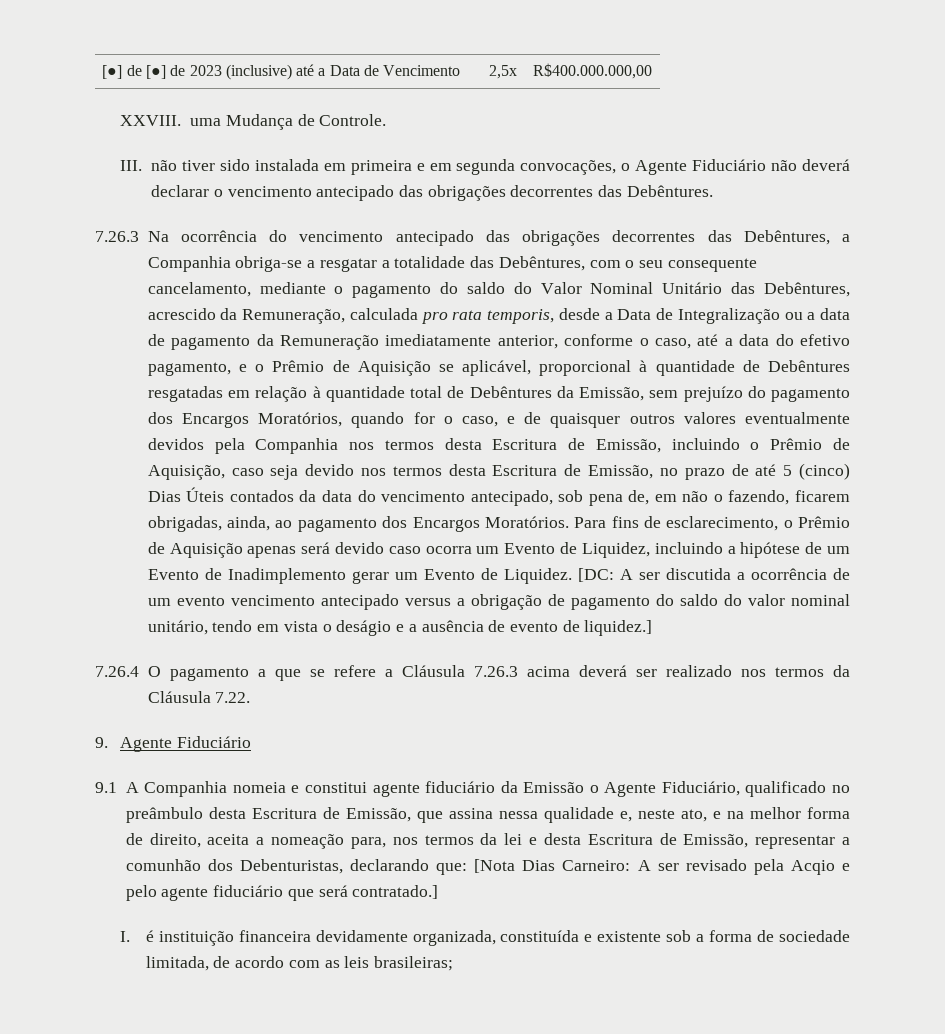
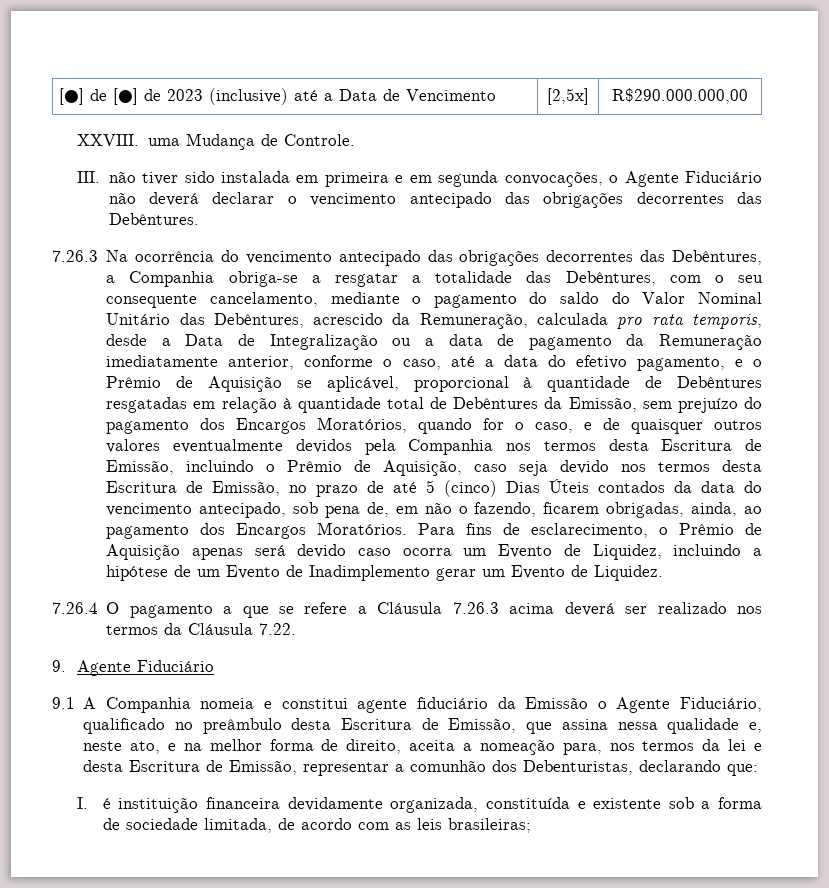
[489,65,517,79] [532,63,652,79] 2,5x | R$400.000.000,00 -> [547,88,589,105] [612,88,748,104] [2,5x] | R$290.000.000,00
[577,568,850,582] [147,594,850,610] [147,620,653,636] [DC: A ser discutida a ocorrência de um evento vencimento antecipado versus a obrigação de pagamento do saldo do valor nominal unitário, tendo em vista o deságio e a ausência de evento de liquidez.] -> (664, 573) none
[474,859,850,875] [125,885,439,901] [Nota Dias Carneiro: A ser revisado pela Acqio e pelo agente fiduciário que será contratado.] -> (759, 770) none

